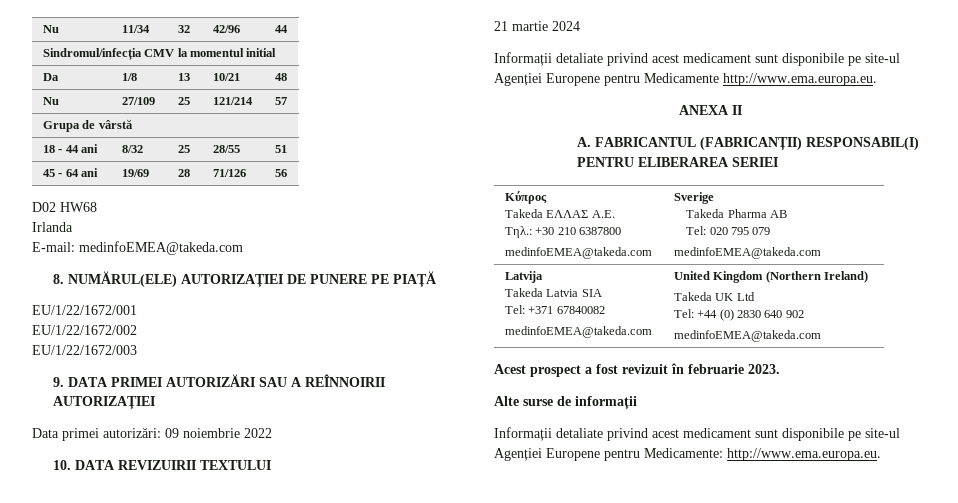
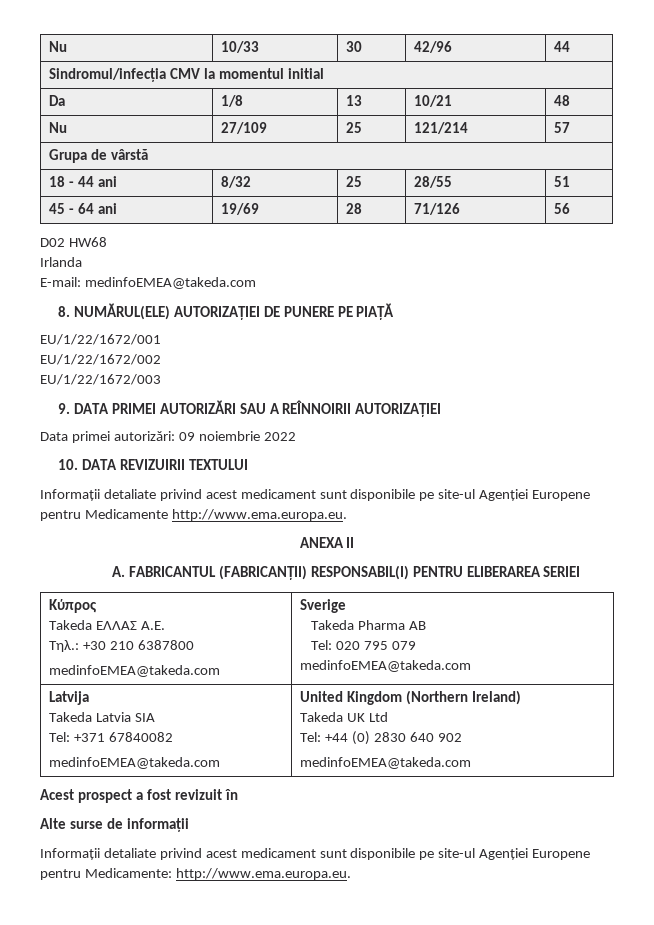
[42,25,59,33] [121,25,150,33] [177,25,190,33] Nu | 11/34 | 32 -> [49,41,68,52] [221,41,260,53] [346,41,363,52] Nu | 10/33 | 30
[494,21,580,31] // 21 martie 2024 -> (248, 464) none
[688,364,780,374] februarie 2023. -> (238, 794) none

